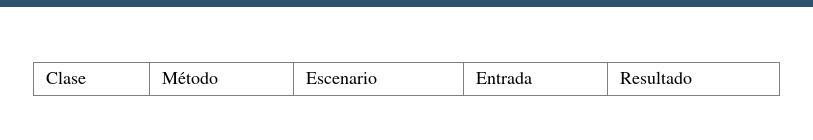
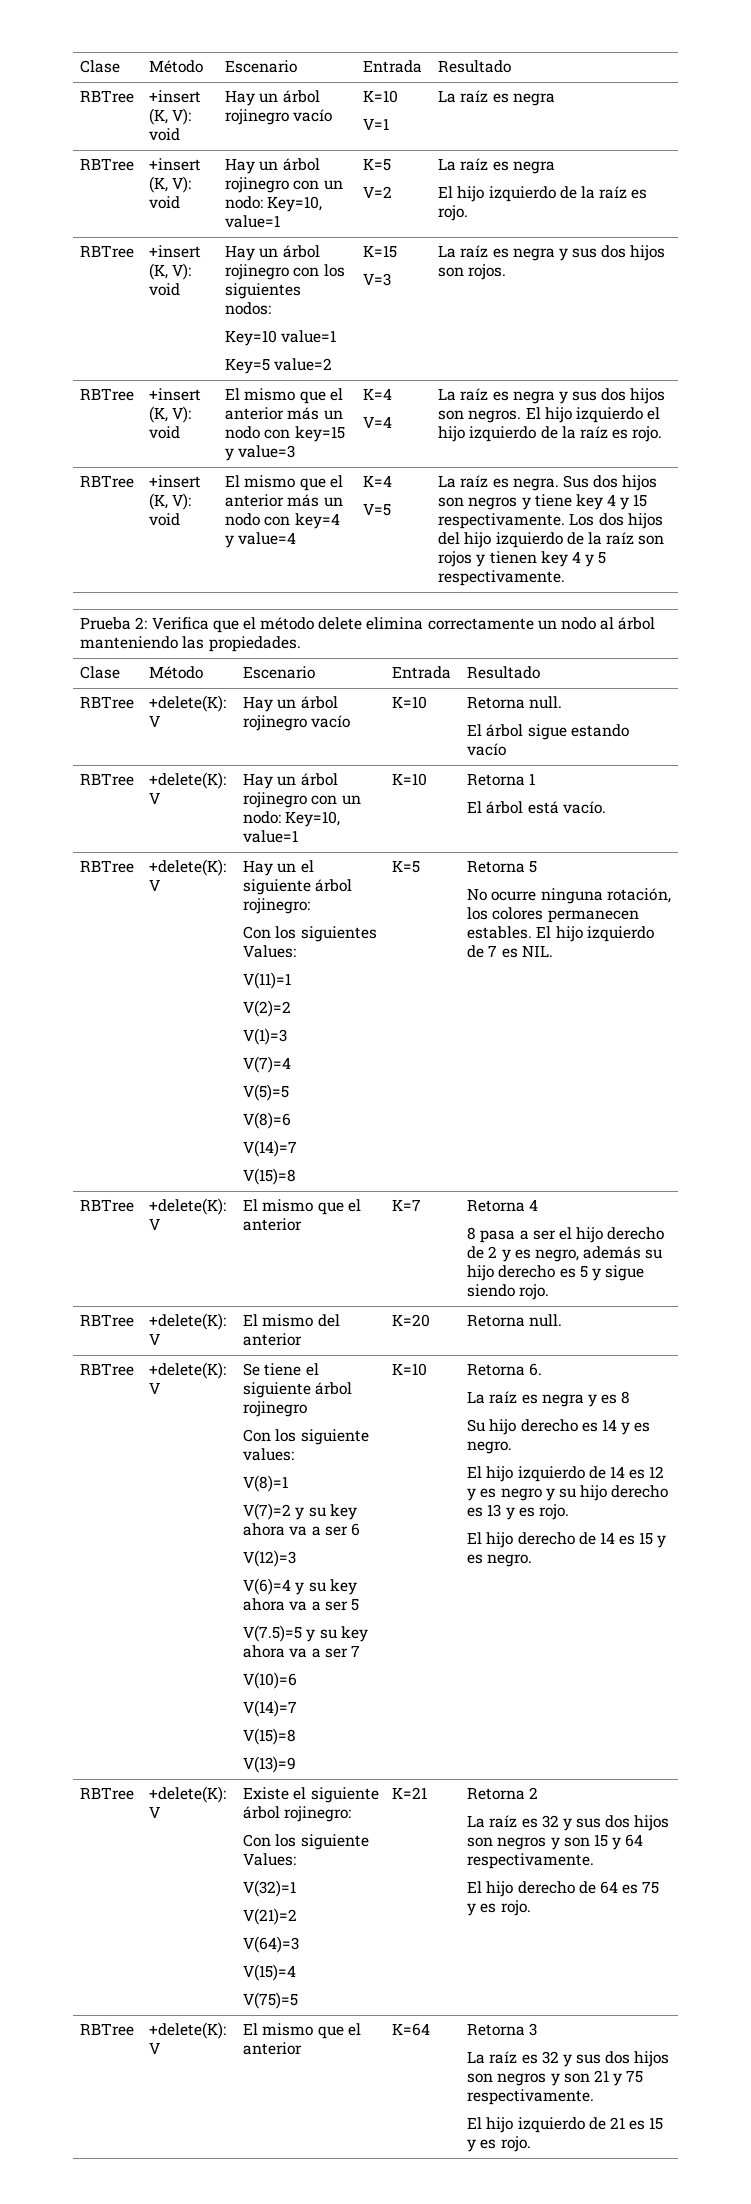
[46,71,87,84] [162,72,219,84] [306,72,378,84] [476,72,533,84] [620,71,693,84] Clase | Método | Escenario | Entrada | Resultado -> [80,60,121,73] [149,60,204,73] [225,60,298,73] [363,60,423,73] [438,60,512,73] [80,90,135,103] [149,90,202,103] [149,108,192,125] [149,128,181,141] [225,90,320,106] [225,109,333,125] [363,90,399,103] [363,118,390,130] [438,90,555,106] [80,158,135,171] [149,158,202,171] [149,176,192,193] [149,196,181,209] [225,158,320,174] [225,177,343,193] [225,196,323,212] [225,215,281,228] [363,158,392,171] [363,186,393,198] [438,158,555,174] [438,186,648,202] [438,205,469,221] [80,245,135,258] [149,245,202,258] [149,263,192,280] [149,283,181,296] [225,245,320,261] [225,264,345,280] [225,283,302,299] [225,302,272,315] [225,330,337,346] [225,358,333,374] [363,245,398,258] [363,273,392,286] [438,245,666,261] [438,264,507,280] [80,388,135,401] [149,388,202,401] [149,406,192,423] [149,426,181,439] [225,388,343,404] [225,407,343,420] [225,426,345,442] [225,445,296,461] [363,388,393,400] [363,416,393,428] [438,388,666,404] [438,407,661,423] [438,426,663,442] [80,475,135,488] [149,475,202,488] [149,493,192,510] [149,513,181,526] [225,475,343,491] [225,494,343,507] [225,513,340,529] [225,532,297,548] [363,475,393,487] [363,503,392,516] [438,475,658,491] [438,494,648,510] [438,513,663,529] [438,532,665,548] [438,551,607,567] [438,570,566,586] [80,617,656,633] [80,636,301,652] [80,666,121,679] [149,666,204,679] [243,666,316,679] [392,666,452,679] [467,666,541,679] [80,696,135,709] [149,695,227,712] [149,715,161,727] [243,696,338,712] [243,715,351,731] [392,696,428,709] [467,696,563,709] [467,724,629,740] [467,743,507,756] [80,773,135,786] [149,772,227,789] [149,792,161,804] [243,773,338,789] [243,792,361,808] [243,811,341,827] [243,830,299,843] [392,773,428,786] [467,773,536,786] [467,801,606,814] [80,860,135,873] [149,859,227,876] [149,879,161,891] [243,860,314,876] [243,879,353,895] [243,898,311,914] [243,926,377,942] [243,945,297,958] [243,972,292,989] [243,1000,292,1017] [243,1028,288,1045] [243,1056,292,1073] [243,1084,290,1101] [243,1112,292,1129] [243,1140,298,1157] [243,1168,297,1185] [392,860,421,873] [467,860,538,873] [467,888,671,904] [467,907,639,923] [467,926,654,942] [467,945,553,958] [80,1199,135,1212] [149,1198,227,1215] [149,1218,161,1230] [243,1199,361,1215] [243,1218,303,1231] [392,1199,422,1211] [467,1199,539,1212] [467,1227,665,1243] [467,1246,663,1262] [467,1265,645,1281] [467,1284,550,1300] [80,1314,135,1327] [149,1313,227,1330] [149,1333,161,1345] [243,1314,340,1327] [243,1333,303,1346] [392,1314,431,1327] [467,1314,563,1327] [80,1363,135,1376] [149,1362,227,1379] [149,1382,161,1394] [243,1363,319,1376] [243,1382,353,1398] [243,1401,308,1417] [243,1429,369,1445] [243,1448,295,1461] [243,1475,289,1492] [243,1503,357,1520] [243,1523,360,1536] [243,1550,297,1567] [243,1578,357,1595] [243,1598,359,1611] [243,1625,368,1642] [243,1645,360,1658] [243,1672,298,1689] [243,1700,298,1717] [243,1728,297,1745] [243,1756,297,1773] [392,1363,428,1376] [467,1363,543,1376] [467,1391,631,1407] [467,1419,651,1435] [467,1441,513,1454] [467,1466,665,1482] [467,1485,669,1501] [467,1504,569,1520] [467,1532,667,1548] [467,1554,533,1567] [80,1787,135,1800] [149,1786,227,1803] [149,1806,161,1818] [243,1787,379,1803] [243,1806,352,1822] [243,1834,369,1850] [243,1853,297,1866] [243,1880,297,1897] [243,1908,298,1925] [243,1936,300,1953] [243,1964,297,1981] [243,1992,299,2009] [392,1787,428,1799] [467,1787,539,1800] [467,1815,670,1831] [467,1834,644,1850] [467,1853,595,1869] [467,1881,660,1897] [467,1900,531,1916] [80,2023,135,2036] [149,2022,227,2039] [149,2042,161,2054] [243,2023,361,2039] [243,2042,303,2055] [392,2023,431,2036] [467,2023,538,2036] [467,2051,670,2067] [467,2070,644,2086] [467,2089,595,2105] [467,2117,664,2133] [467,2136,531,2152] Clase | Método | Escenario | Entrada | Resultado // RBTree | +insert (K, V): void | Hay un árbol rojinegro vacío | K=10 // V=1 | La raíz es negra // RBTree | +insert (K, V): void | Hay un árbol rojinegro con un nodo: Key=10, value=1 | K=5 // V=2 | La raíz es negra // El hijo izquierdo de la raíz es rojo. // RBTree | +insert (K, V): void | Hay un árbol rojinegro con los siguientes nodos: // Key=10 value=1 // Key=5 value=2 | K=15 // V=3 | La raíz es negra y sus dos hijos son rojos. // RBTree | +insert (K, V): void | El mismo que el anterior más un nodo con key=15 y value=3 | K=4 // V=4 | La raíz es negra y sus dos hijos son negros. El hijo izquierdo el hijo izquierdo de la raíz es rojo. // RBTree | +insert (K, V): void | El mismo que el anterior más un nodo con key=4 y value=4 | K=4 // V=5 | La raíz es negra. Sus dos hijos son negros y tiene key 4 y 15 respectivamente. Los dos hijos del hijo izquierdo de la raíz son rojos y tienen key 4 y 5 respectivamente. // Prueba 2: Verifica que el método delete elimina correctamente un nodo al árbol manteniendo las propiedades. // Clase | Método | Escenario | Entrada | Resultado // RBTree | +delete(K): V | Hay un árbol rojinegro vacío | K=10 | Retorna null. // El árbol sigue estando vacío // RBTree | +delete(K): V | Hay un árbol rojinegro con un nodo: Key=10, value=1 | K=10 | Retorna 1 // El árbol está vacío. // RBTree | +delete(K): V | Hay un el siguiente árbol rojinegro: // Con los siguientes Values: // V(11)=1 // V(2)=2 // V(1)=3 // V(7)=4 // V(5)=5 // V(8)=6 // V(14)=7 // V(15)=8 | K=5 | Retorna 5 // No ocurre ninguna rotación, los colores permanecen estables. El hijo izquierdo de 7 es NIL. // RBTree | +delete(K): V | El mismo que el anterior | K=7 | Retorna 4 // 8 pasa a ser el hijo derecho de 2 y es negro, además su hijo derecho es 5 y sigue siendo rojo. // RBTree | +delete(K): V | El mismo del anterior | K=20 | Retorna null. // RBTree | +delete(K): V | Se tiene el siguiente árbol rojinegro // Con los siguiente values: // V(8)=1 // V(7)=2 y su key ahora va a ser 6 // V(12)=3 // V(6)=4 y su key ahora va a ser 5 // V(7.5)=5 y su key ahora va a ser 7 // V(10)=6 // V(14)=7 // V(15)=8 // V(13)=9 | K=10 | Retorna 6. // La raíz es negra y es 8 // Su hijo derecho es 14 y es negro. // El hijo izquierdo de 14 es 12 y es negro y su hijo derecho es 13 y es rojo. // El hijo derecho de 14 es 15 y es negro. // RBTree | +delete(K): V | Existe el siguiente árbol rojinegro: // Con los siguiente Values: // V(32)=1 // V(21)=2 // V(64)=3 // V(15)=4 // V(75)=5 | K=21 | Retorna 2 // La raíz es 32 y sus dos hijos son negros y son 15 y 64 respectivamente. // El hijo derecho de 64 es 75 y es rojo. // RBTree | +delete(K): V | El mismo que el anterior | K=64 | Retorna 3 // La raíz es 32 y sus dos hijos son negros y son 21 y 75 respectivamente. // El hijo izquierdo de 21 es 15 y es rojo.

